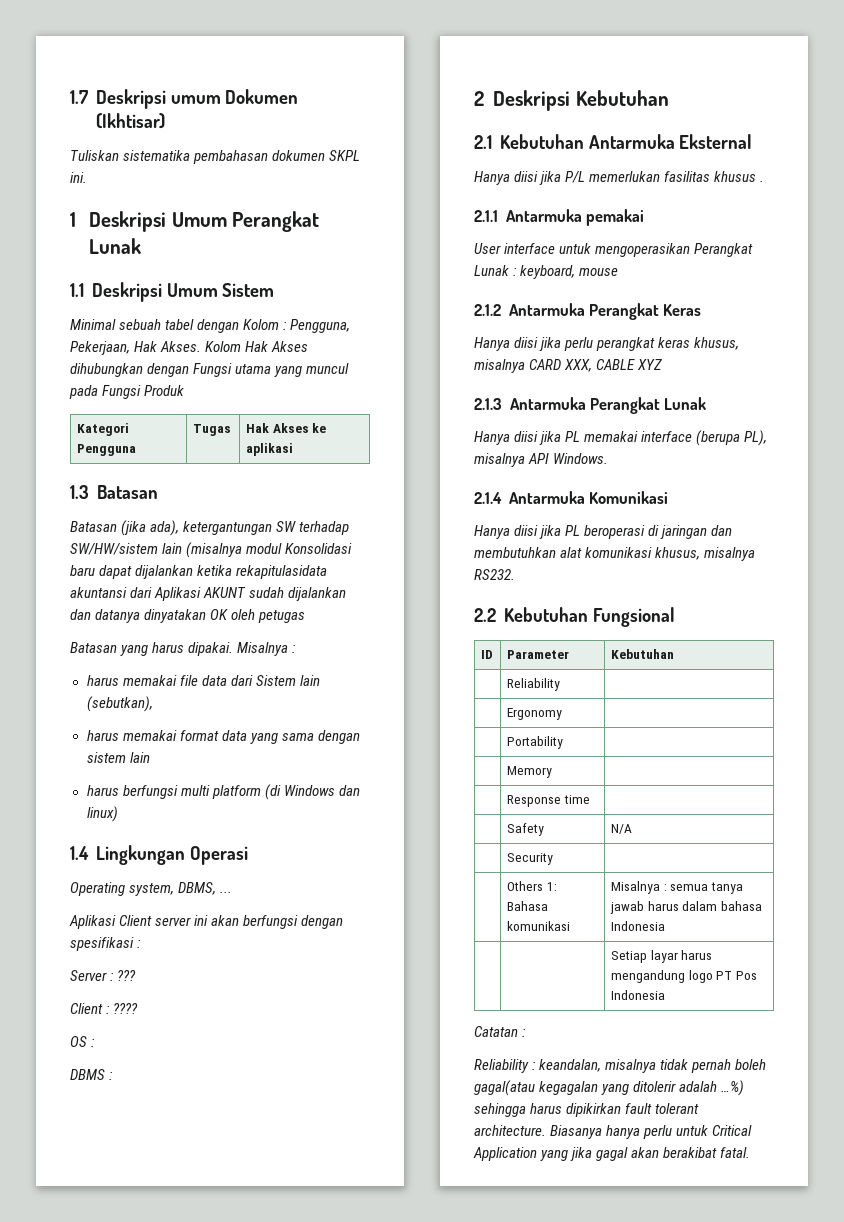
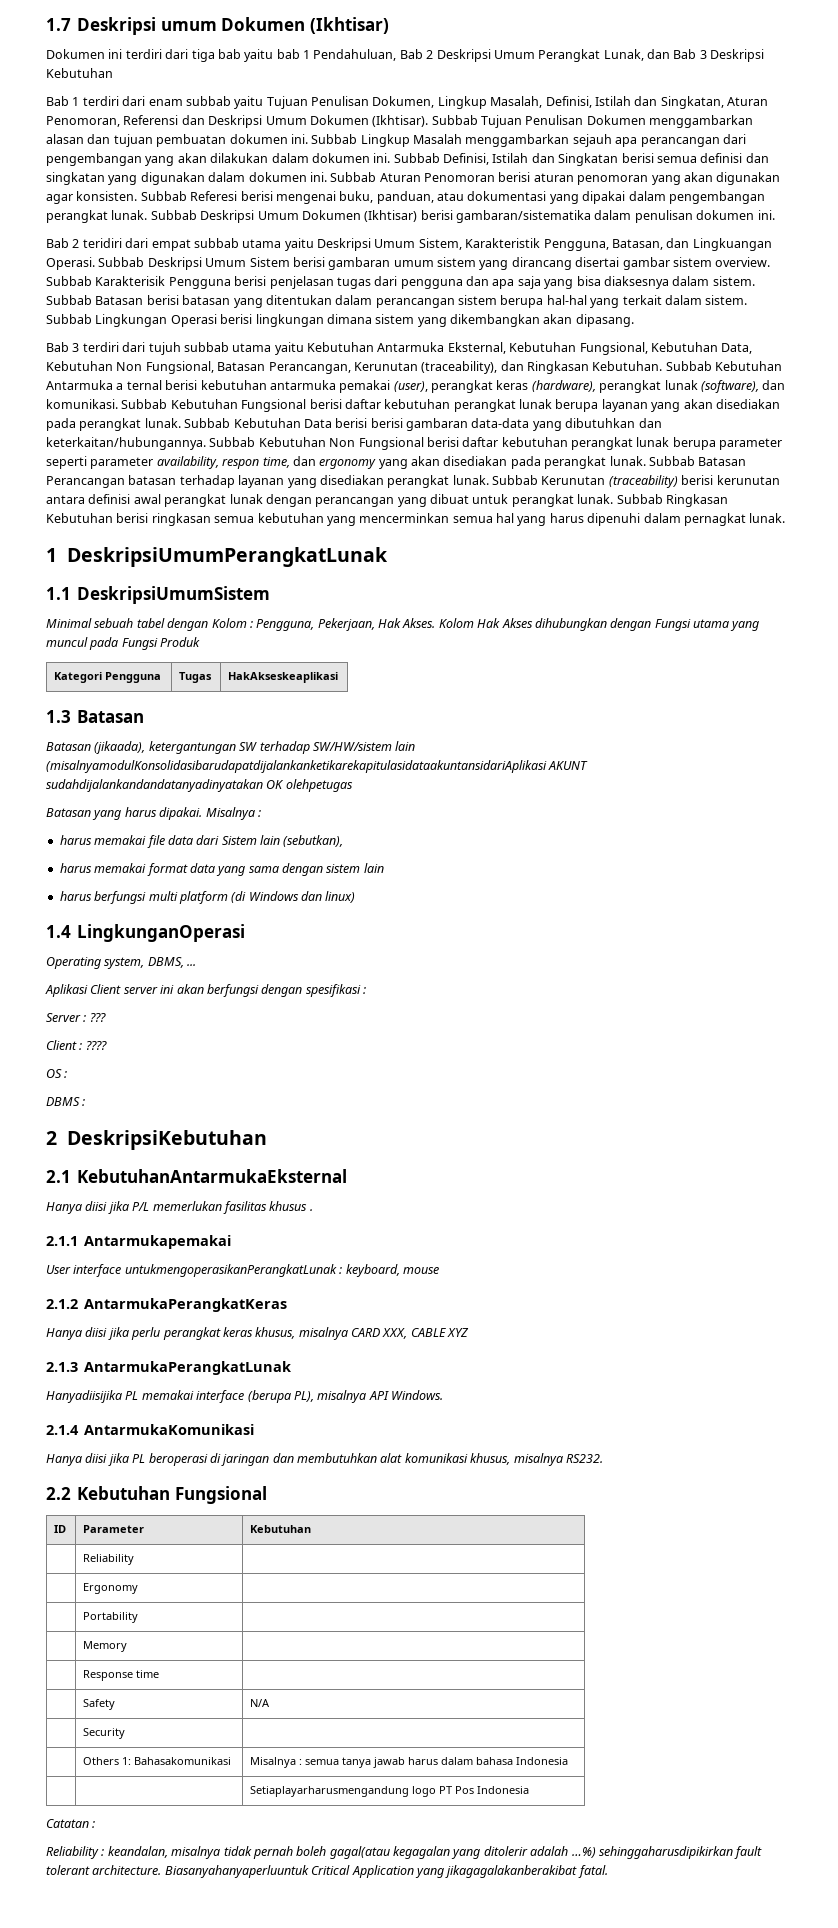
[70,150,361,164] [70,172,87,183] [70,211,320,232] [89,238,142,254] [70,282,275,302] Tuliskan sistematika pembahasan dokumen SKPL ini. // 1 Deskripsi Umum Perangkat Lunak // 1.1 Deskripsi Umum Sistem -> [46,49,765,62] [46,68,113,78] [46,96,768,109] [46,115,754,128] [46,134,746,147] [46,153,769,166] [46,172,781,185] [46,191,765,204] [46,210,775,223] [46,238,772,251] [46,257,771,270] [46,276,755,289] [46,295,748,308] [46,314,634,327] [46,342,753,355] [46,361,783,374] [46,380,786,393] [46,399,780,412] [46,418,662,431] [46,437,783,450] [46,456,747,469] [46,475,780,488] [46,494,728,507] [46,513,786,526] [46,547,389,567] [46,586,271,604] Dokumen ini terdiri dari tiga bab yaitu bab 1 Pendahuluan, Bab 2 Deskripsi Umum Perangkat Lunak, dan Bab 3 Deskripsi Kebutuhan // Bab 1 terdiri dari enam subbab yaitu Tujuan Penulisan Dokumen, Lingkup Masalah, Definisi, Istilah dan Singkatan, Aturan Penomoran, Referensi dan Deskripsi Umum Dokumen (Ikhtisar). Subbab Tujuan Penulisan Dokumen menggambarkan alasan dan tujuan pembuatan dokumen ini. Subbab Lingkup Masalah menggambarkan sejauh apa perancangan dari pengembangan yang akan dilakukan dalam dokumen ini. Subbab Definisi, Istilah dan Singkatan berisi semua definisi dan singkatan yang digunakan dalam dokumen ini. Subbab Aturan Penomoran berisi aturan penomoran yang akan digunakan agar konsisten. Subbab Referesi berisi mengenai buku, panduan, atau dokumentasi yang dipakai dalam pengembangan perangkat lunak. Subbab Deskripsi Umum Dokumen (Ikhtisar) berisi gambaran/sistematika dalam penulisan dokumen ini. // Bab 2 teridiri dari empat subbab utama yaitu Deskripsi Umum Sistem, Karakteristik Pengguna, Batasan, dan Lingkuangan Operasi. Subbab Deskripsi Umum Sistem berisi gambaran umum sistem yang dirancang disertai gambar sistem overview. Subbab Karakterisik Pengguna berisi penjelasan tugas dari pengguna dan apa saja yang bisa diaksesnya dalam sistem. Subbab Batasan berisi batasan yang ditentukan dalam perancangan sistem berupa hal-hal yang terkait dalam sistem. Subbab Lingkungan Operasi berisi lingkungan dimana sistem yang dikembangkan akan dipasang. // Bab 3 terdiri dari tujuh subbab utama yaitu Kebutuhan Antarmuka Eksternal, Kebutuhan Fungsional, Kebutuhan Data, Kebutuhan Non Fungsional, Batasan Perancangan, Kerunutan (traceability), dan Ringkasan Kebutuhan. Subbab Kebutuhan Antarmuka a ternal berisi kebutuhan antarmuka pemakai (user), perangkat keras (hardware), perangkat lunak (software), dan komunikasi. Subbab Kebutuhan Fungsional berisi daftar kebutuhan perangkat lunak berupa layanan yang akan disediakan pada perangkat lunak. Subbab Kebutuhan Data berisi berisi gambaran data-data yang dibutuhkan dan keterkaitan/hubungannya. Subbab Kebutuhan Non Fungsional berisi daftar kebutuhan perangkat lunak berupa parameter seperti parameter availability, respon time, dan ergonomy yang akan disediakan pada perangkat lunak. Subbab Batasan Perancangan batasan terhadap layanan yang disediakan perangkat lunak. Subbab Kerunutan (traceability) berisi kerunutan antara definisi awal perangkat lunak dengan perancangan yang dibuat untuk perangkat lunak. Subbab Ringkasan Kebutuhan berisi ringkasan semua kebutuhan yang mencerminkan semua hal yang harus dipenuhi dalam pernagkat lunak. // 1 DeskripsiUmumPerangkatLunak // 1.1 DeskripsiUmumSistem
[245,423,327,433] [245,443,293,456] Hak Akses ke aplikasi -> [228,672,339,683] HakAkseskeaplikasi
[121,520,180,536] (jika ada), -> [94,741,146,754] (jikaada),
[186,542,353,558] [70,565,328,579] [70,587,347,601] [70,609,306,623] (misalnya modul Konsolidasi baru dapat dijalankan ketika rekapitulasidata akuntansi dari Aplikasi AKUNT sudah dijalankan dan datanya dinyatakan OK oleh petugas -> [46,760,589,773] [46,779,353,792] (misalnyamodulKonsolidasibarudapatdijalankanketikarekapitulasidataakuntansidariAplikasi AKUNT sudahdijalankandandatanyadinyatakan OK olehpetugas
[95,845,248,865] Lingkungan Operasi -> [77,924,246,942] LingkunganOperasi
[493,90,669,111] Deskripsi Kebutuhan -> [67,1130,268,1150] DeskripsiKebutuhan
[499,134,753,149] Kebutuhan Antarmuka Eksternal -> [77,1169,348,1183] KebutuhanAntarmukaEksternal
[505,209,644,226] Antarmuka pemakai -> [84,1235,232,1249] Antarmukapemakai
[559,243,754,257] [474,265,509,276] untuk mengoperasikan Perangkat Lunak -> [124,1264,337,1277] untukmengoperasikanPerangkatLunak
[508,303,702,320] Antarmuka Perangkat Keras -> [84,1298,288,1312] AntarmukaPerangkatKeras
[509,397,707,414] [474,431,562,445] Antarmuka Perangkat Lunak // Hanya diisi jika -> [84,1361,292,1375] [46,1390,122,1403] AntarmukaPerangkatLunak // Hanyadiisijika
[508,491,668,504] Antarmuka Komunikasi -> [84,1424,255,1435] AntarmukaKomunikasi
[506,901,548,911] [506,921,570,931] Bahasa komunikasi -> [134,1757,232,1765] Bahasakomunikasi
[610,950,713,963] [610,970,685,983] Setiap layar harus mengandung -> [250,1786,410,1797] Setiaplayarharusmengandung
[474,1103,700,1117] [474,1125,753,1139] [473,1147,718,1161] sehingga harus dipikirkan fault tolerant architecture. Biasanya hanya perlu untuk Critical Application yang jika gagal akan berakibat -> [598,1846,763,1859] [46,1865,578,1878] sehinggaharusdipikirkan fault tolerant architecture. Biasanyahanyaperluuntuk Critical Application yang jikagagalakanberakibat

